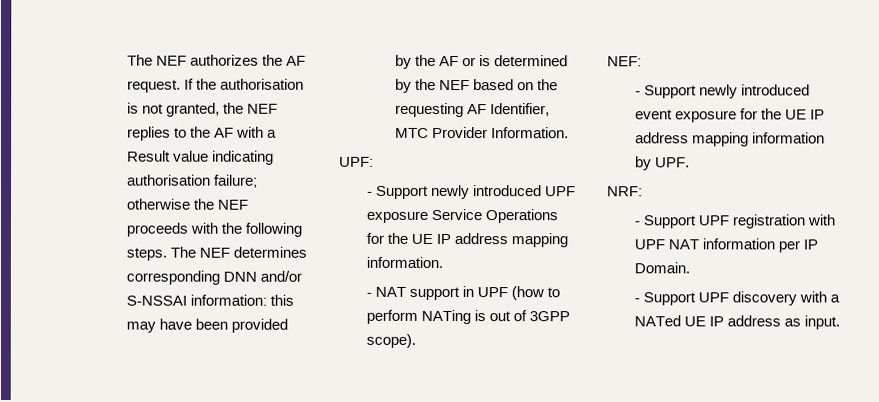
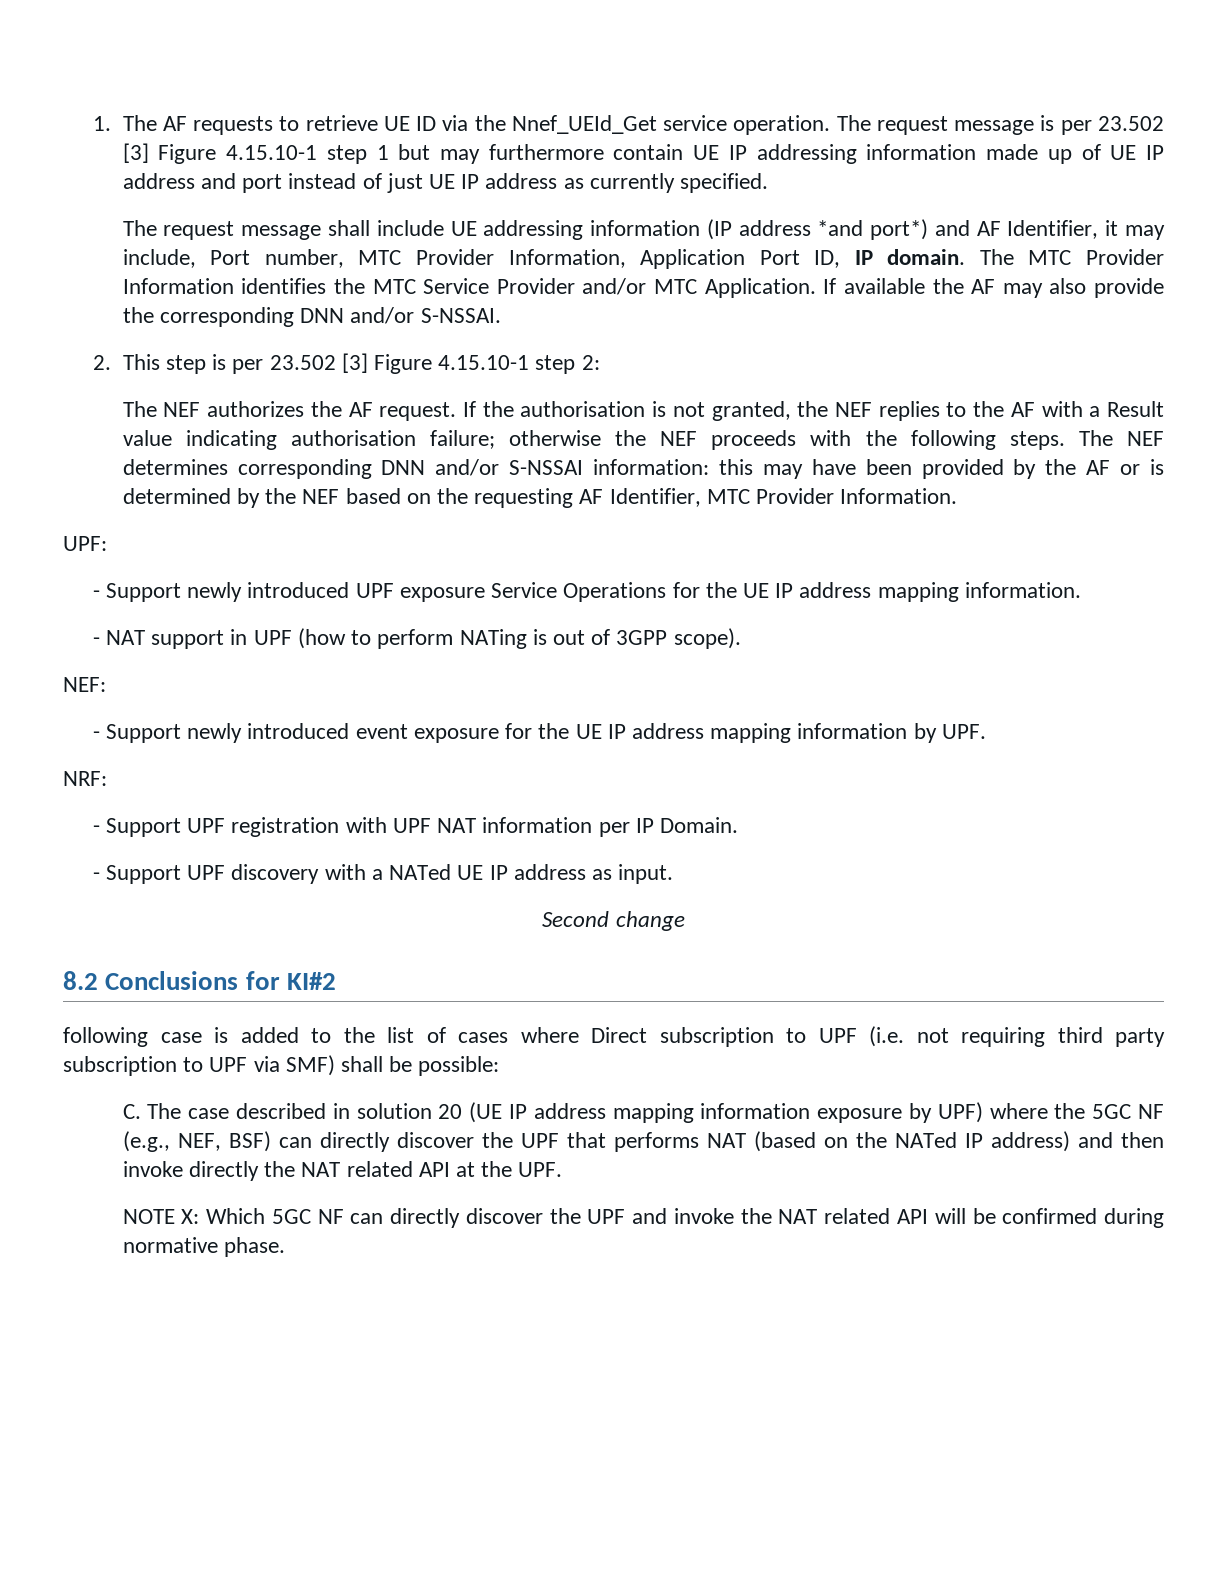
(127, 60) none -> [92,115,1164,135] [122,143,1164,164] [122,173,768,193] [122,219,1165,240] [122,249,1165,269] [122,278,1164,298] [122,307,501,327] [92,353,600,374] 1. The AF requests to retrieve UE ID via the Nnef_UEId_Get service operation. The request message is per 23.502 [3] Figure 4.15.10-1 step 1 but may furthermore contain UE IP addressing information made up of UE IP address and port instead of just UE IP address as currently specified. // The request message shall include UE addressing information (IP address *and port*) and AF Identifier, it may include, Port number, MTC Provider Information, Application Port ID, IP domain. The MTC Provider Information identifies the MTC Service Provider and/or MTC Application. If available the AF may also provide the corresponding DNN and/or S-NSSAI. // 2. This step is per 23.502 [3] Figure 4.15.10-1 step 2: //
(841, 322) none -> [542,911,685,931] [63,971,336,990] [63,1026,1165,1047] [63,1055,500,1076] [122,1102,1164,1123] [122,1131,1164,1152] [122,1161,563,1181] [122,1208,1165,1228] [122,1237,285,1257] // Second change // 8.2 Conclusions for KI#2 // following case is added to the list of cases where Direct subscription to UPF (i.e. not requiring third party subscription to UPF via SMF) shall be possible: // C. The case described in solution 20 (UE IP address mapping information exposure by UPF) where the 5GC NF (e.g., NEF, BSF) can directly discover the UPF that performs NAT (based on the NATed IP address) and then invoke directly the NAT related API at the UPF. // NOTE X: Which 5GC NF can directly discover the UPF and invoke the NAT related API will be confirmed during normative phase.

